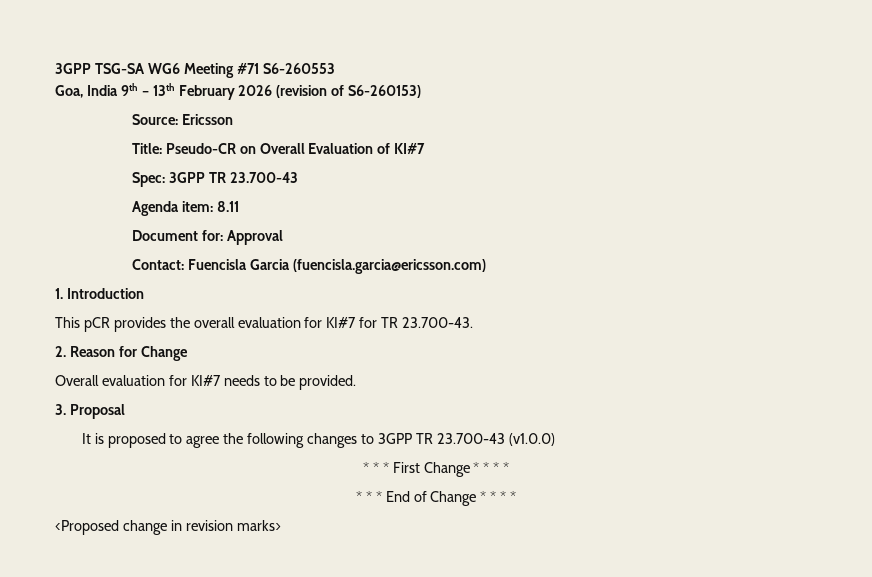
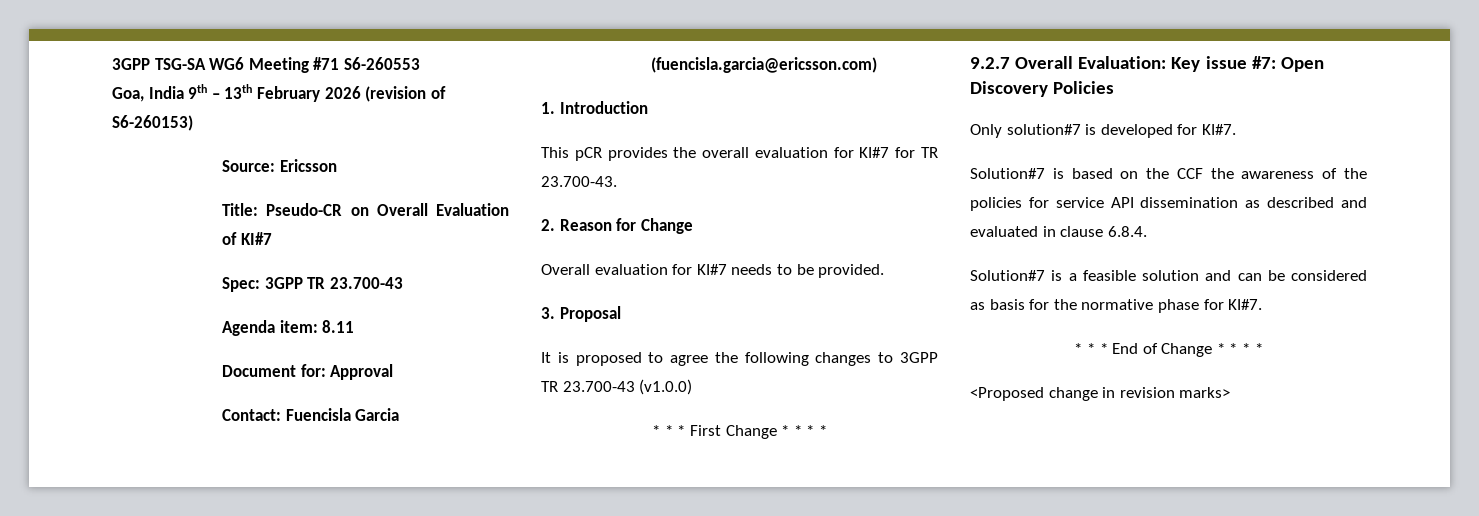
(510, 467) none -> [970,56,1324,72] [970,81,1115,97] [970,124,1236,138] [970,168,1367,179] [970,197,1367,211] [970,226,1147,237] [970,270,1367,281] [970,299,1263,313] // 9.2.7 Overall Evaluation: Key issue #7: Open Discovery Policies // Only solution#7 is developed for KI#7. // Solution#7 is based on the CCF the awareness of the policies for service API dissemination as described and evaluated in clause 6.8.4. // Solution#7 is a feasible solution and can be considered as basis for the normative phase for KI#7.

